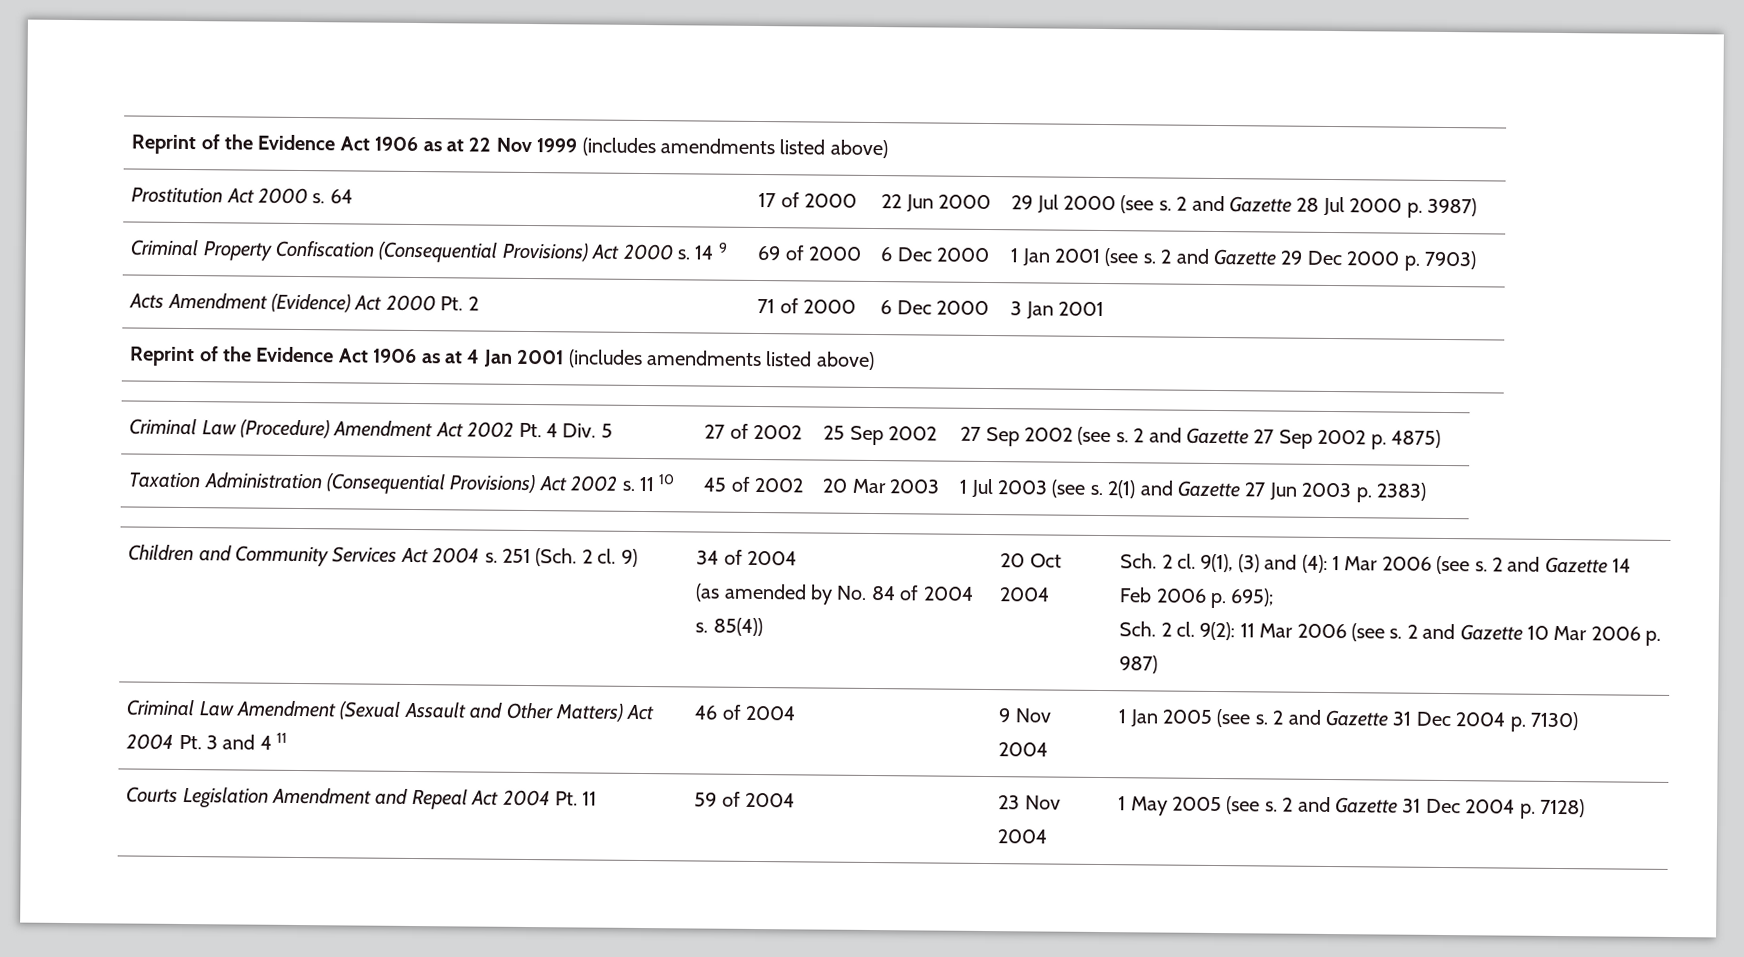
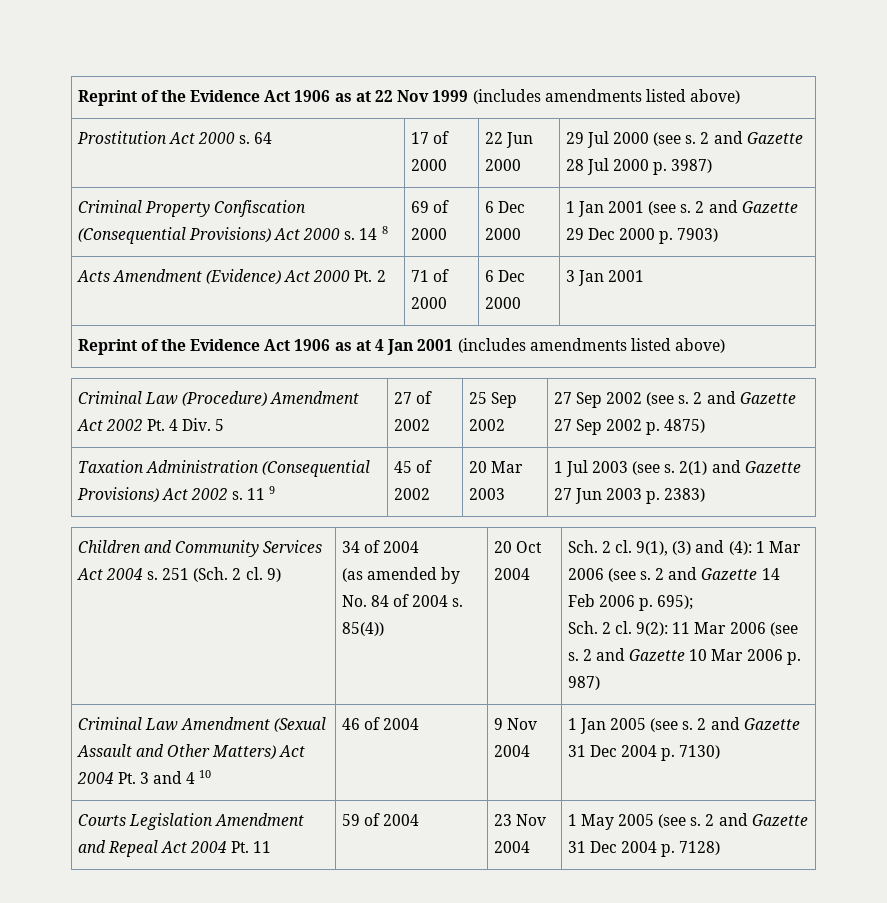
[717,242,728,253] 9 -> [381,226,388,234] 8
[658,474,676,485] 10 -> [269,486,276,494] 9
[276,732,288,743] 11 -> [199,770,212,778] 10

